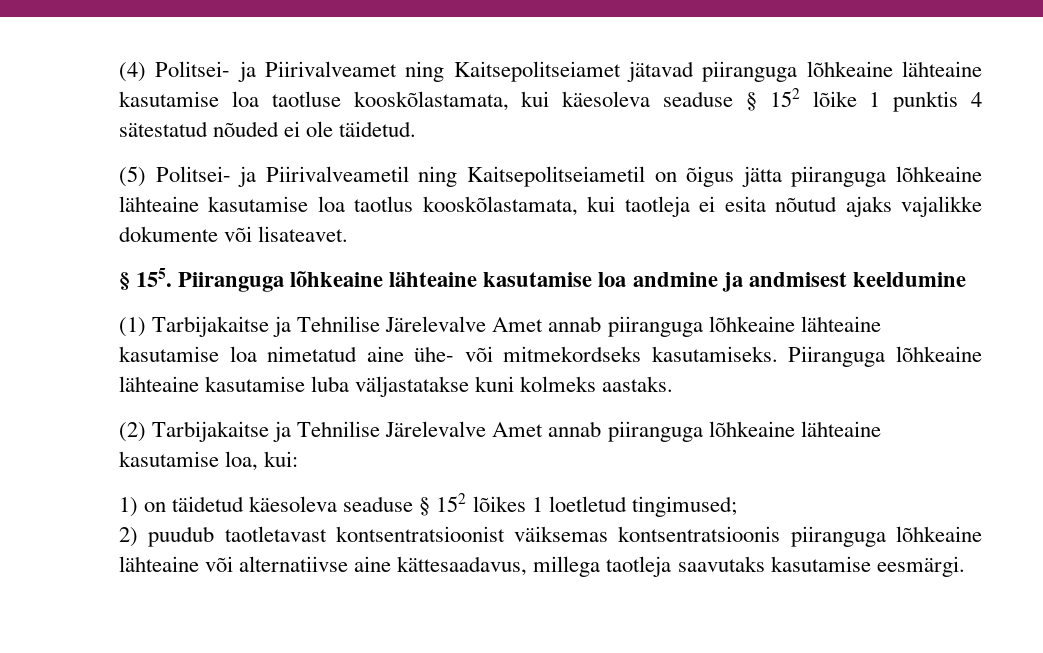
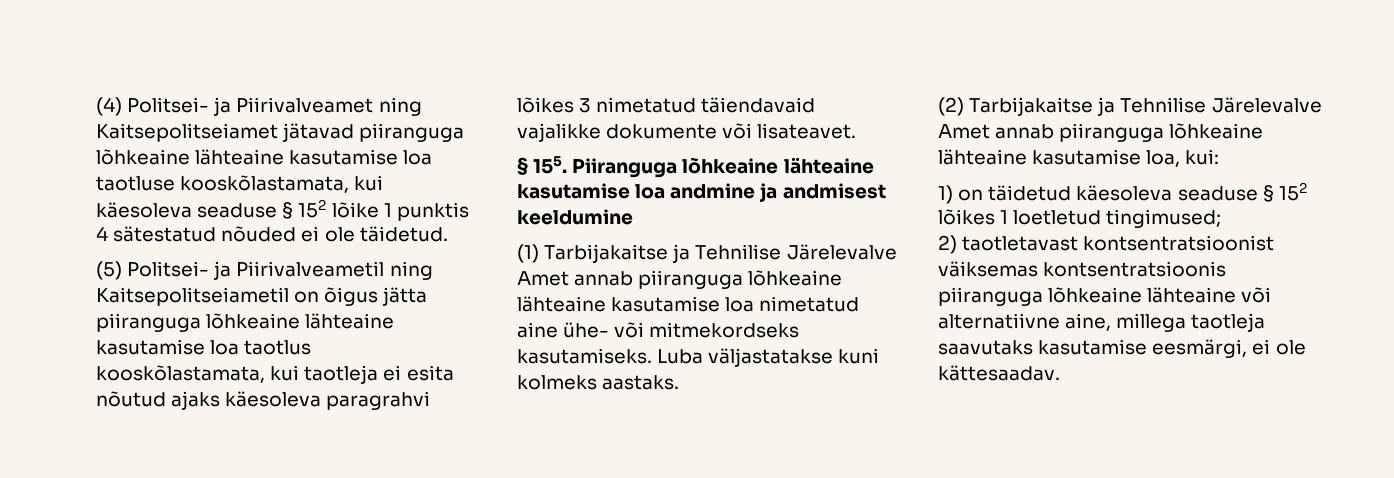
(892, 206) none -> [225,391,431,410] [517,97,816,113] käesoleva paragrahvi lõikes 3 nimetatud täiendavaid
[788,346,982,367] [119,376,350,392] Piiranguga lõhkeaine lähteaine kasutamise luba -> [657,349,704,364] Luba
[148,526,215,547] puudub -> (957, 244) none
[239,556,528,576] alternatiivse aine kättesaadavus, -> [938,313,1112,331] alternatiivne aine,
[876,556,965,577] eesmärgi. -> [1152,339,1306,358] [938,365,1060,381] eesmärgi, ei ole kättesaadav.

